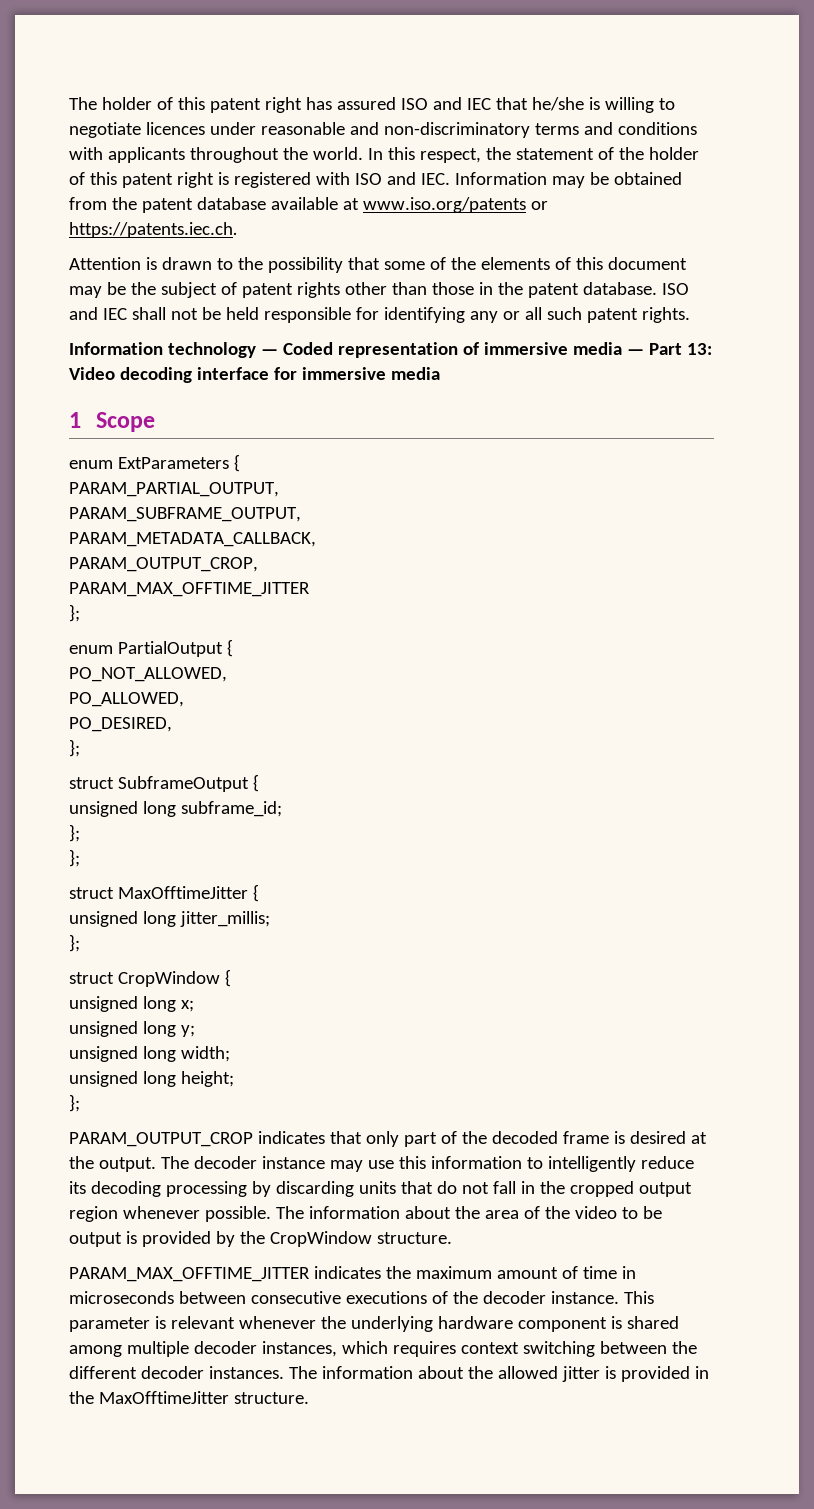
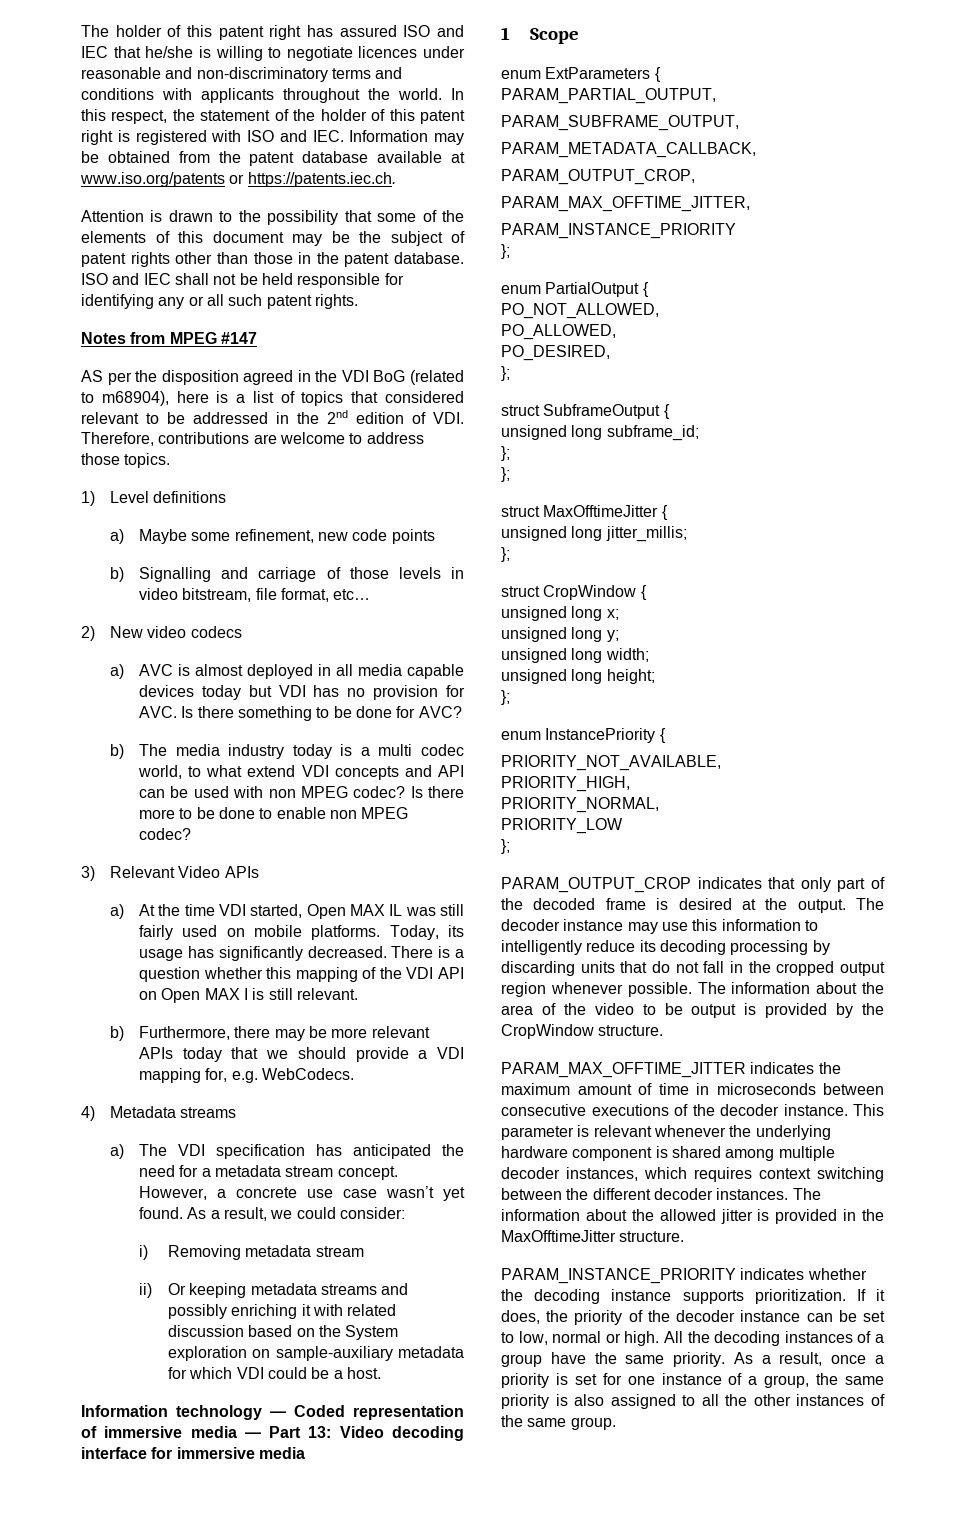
(690, 315) none -> [81,332,257,344] [81,370,464,385] [81,391,464,406] [81,410,464,424] [81,432,424,446] [81,453,171,468] [81,491,227,506] [110,529,435,544] [110,567,464,582] [139,588,371,602] [81,626,242,641] [110,664,464,679] [139,685,465,700] [139,706,462,721] [110,744,464,759] [138,765,464,780] [139,786,465,798] [139,807,409,819] [139,828,192,840] [81,866,259,881] [110,904,465,919] [139,925,464,940] [139,946,464,961] [139,967,464,982] [139,988,358,1003] [110,1026,430,1041] [139,1047,465,1062] [139,1068,354,1083] [81,1106,237,1121] [110,1144,465,1159] [139,1165,398,1180] [139,1186,466,1201] [139,1207,405,1221] [139,1245,364,1260] [139,1283,409,1298] [168,1304,397,1319] [168,1325,399,1340] [168,1346,464,1361] [168,1367,381,1379] // Notes from MPEG #147 // AS per the disposition agreed in the VDI BoG (related to m68904), here is a list of topics that considered relevant to be addressed in the 2nd edition of VDI. Therefore, contributions are welcome to address those topics. // 1) Level definitions // a) Maybe some refinement, new code points // b) Signalling and carriage of those levels in video bitstream, file format, etc… // 2) New video codecs // a) AVC is almost deployed in all media capable devices today but VDI has no provision for AVC. Is there something to be done for AVC? // b) The media industry today is a multi codec world, to what extend VDI concepts and API can be used with non MPEG codec? Is there more to be done to enable non MPEG codec? // 3) Relevant Video APIs // a) At the time VDI started, Open MAX IL was still fairly used on mobile platforms. Today, its usage has significantly decreased. There is a question whether this mapping of the VDI API on Open MAX I is still relevant. // b) Furthermore, there may be more relevant APIs today that we should provide a VDI mapping for, e.g. WebCodecs. // 4) Metadata streams // a) The VDI specification has anticipated the need for a metadata stream concept. However, a concrete use case wasn’t yet found. As a result, we could consider: // i) Removing metadata stream // ii) Or keeping metadata streams and possibly enriching it with related discussion based on the System exploration on sample-auxiliary metadata for which VDI could be a host.
[69,582,310,597] PARAM_MAX_OFFTIME_JITTER -> [501,196,750,212] [501,223,736,239] PARAM_MAX_OFFTIME_JITTER, // PARAM_INSTANCE_PRIORITY
(80, 1103) none -> [501,728,666,743] [501,755,721,771] [501,776,630,792] [501,797,659,813] [501,818,623,834] [501,839,510,854] // enum InstancePriority { // PRIORITY_NOT_AVAILABLE, // PRIORITY_HIGH, // PRIORITY_NORMAL, // PRIORITY_LOW // };
(309, 1398) none -> [501,1268,867,1284] [501,1289,886,1304] [501,1310,885,1325] [501,1331,884,1346] [501,1352,884,1367] [501,1373,884,1388] [501,1394,885,1409] [501,1415,616,1430] // PARAM_INSTANCE_PRIORITY indicates whether the decoding instance supports prioritization. If it does, the priority of the decoder instance can be set to low, normal or high. All the decoding instances of a group have the same priority. As a result, once a priority is set for one instance of a group, the same priority is also assigned to all the other instances of the same group.

